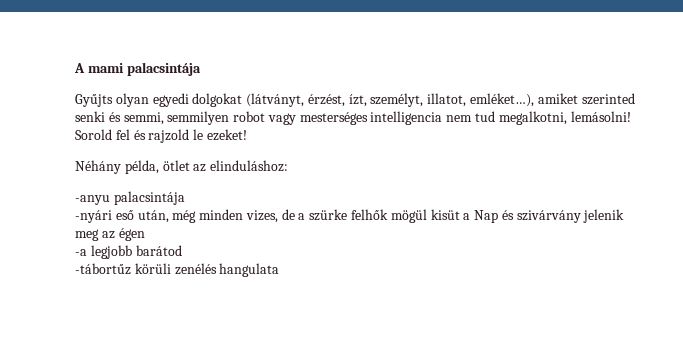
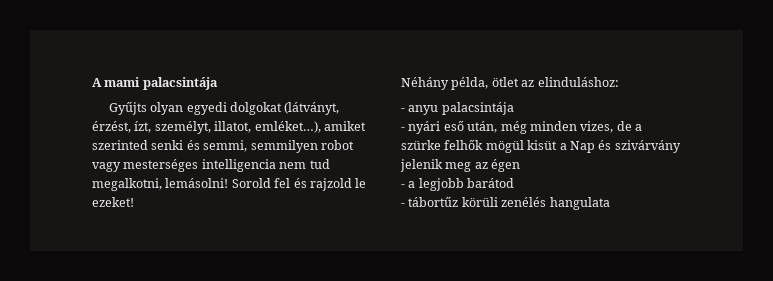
[75,191,185,205] [75,210,112,223] -anyu palacsintája // -nyári -> [401,102,514,115] [401,121,441,134] - anyu palacsintája // - nyári
[75,249,87,256] -a -> [401,181,416,188] - a
[75,263,131,275] -tábortűz -> [401,196,459,207] - tábortűz

